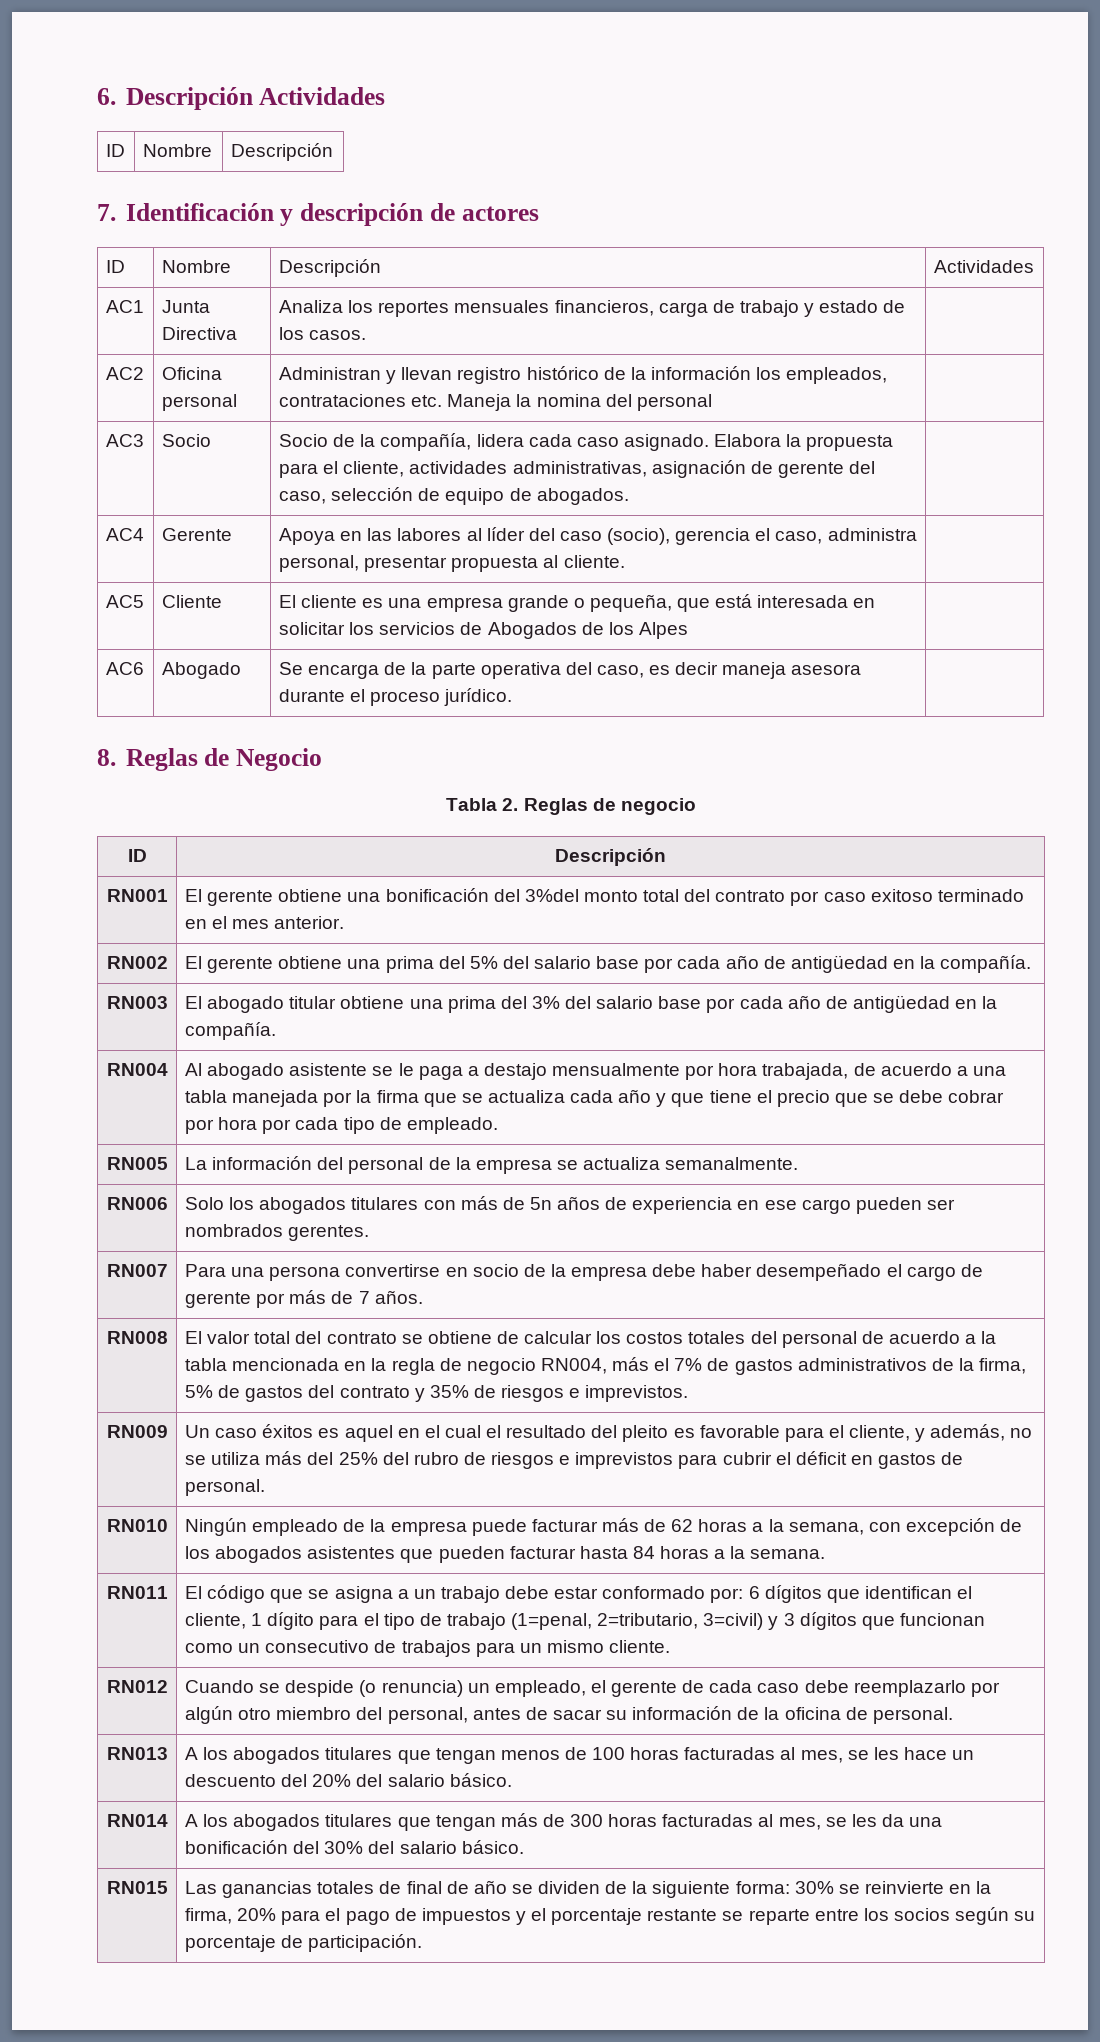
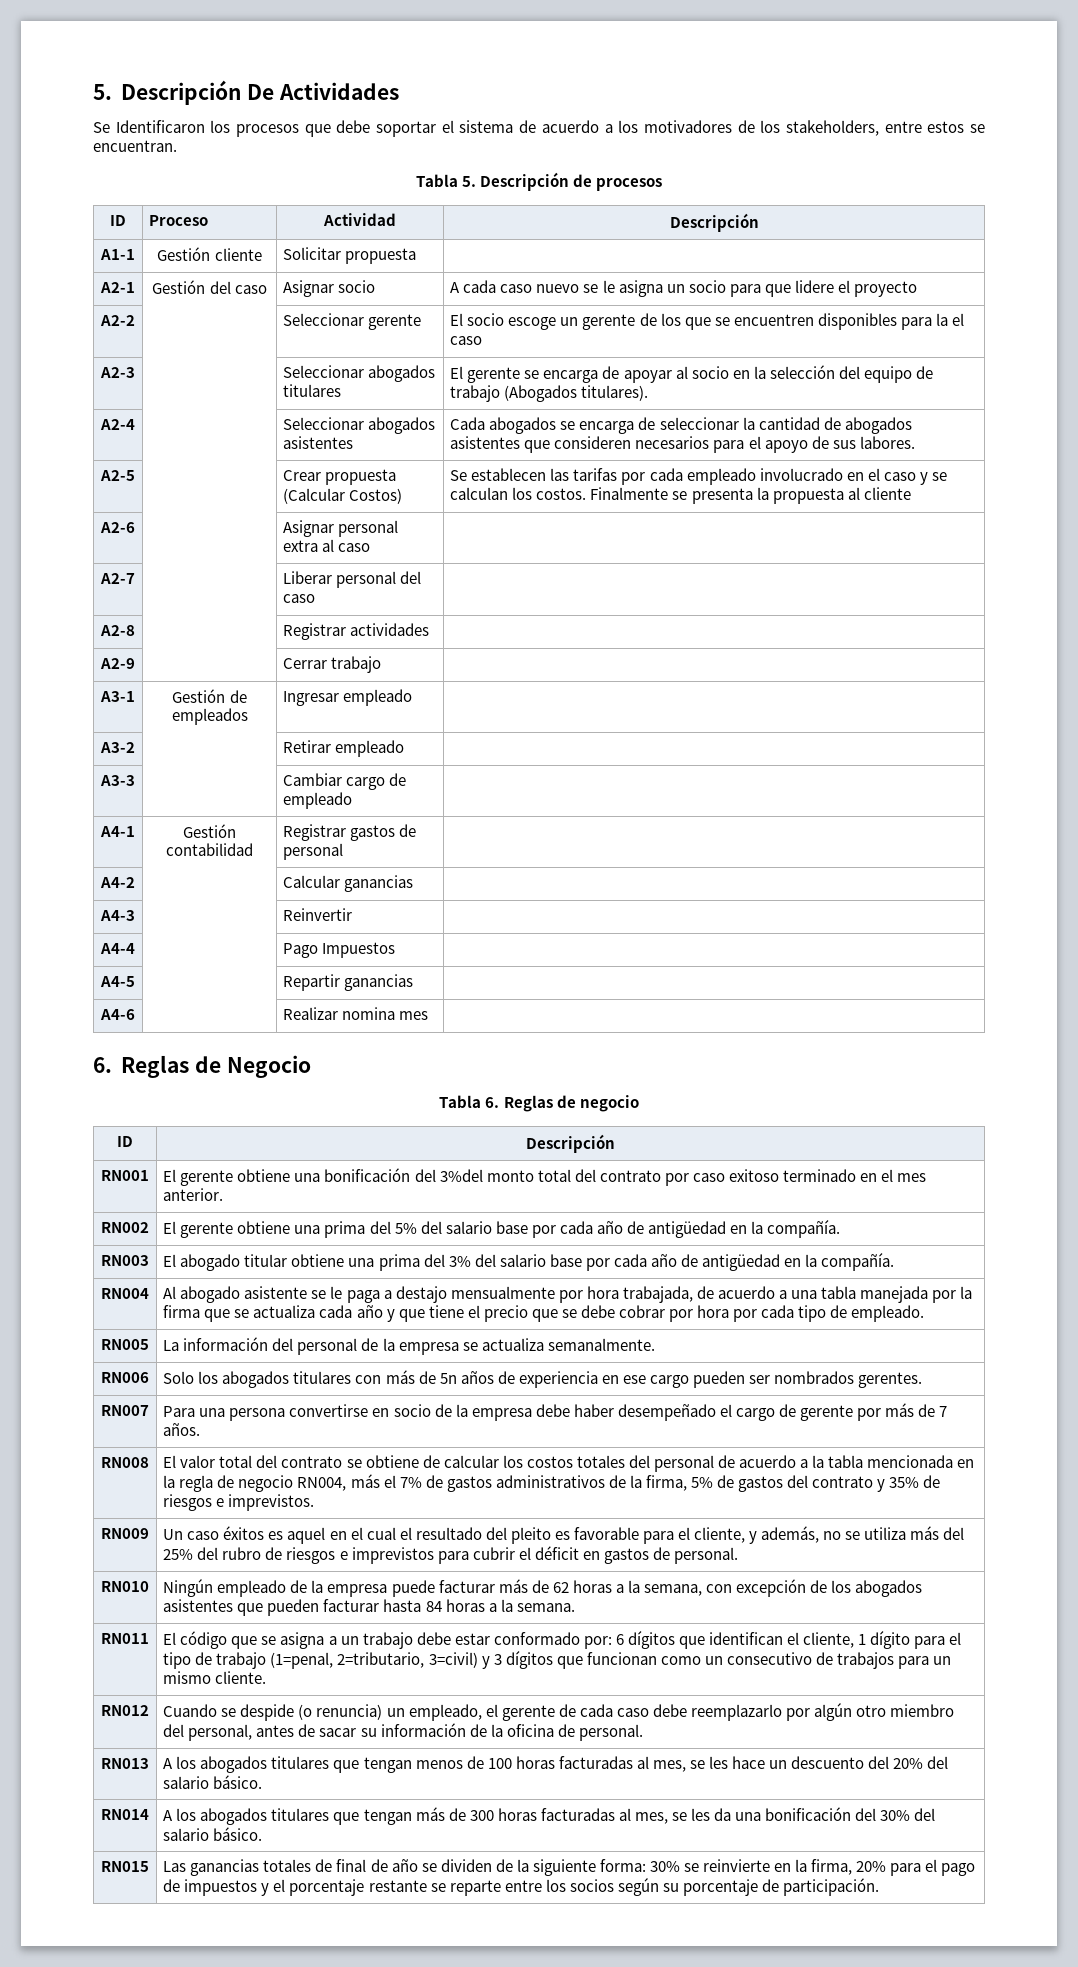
[97,87,386,110] [105,144,125,157] [142,144,212,157] [230,143,333,161] [97,203,540,226] [105,260,125,273] [161,260,231,273] [278,259,381,277] [933,260,1034,273] [105,300,144,313] [161,300,210,313] [161,327,237,340] [278,300,906,317] [278,327,367,340] [105,367,144,380] [161,367,222,380] [161,394,237,411] [278,366,888,384] [278,394,712,411] [105,434,144,447] [161,434,211,447] [278,433,894,451] [278,460,876,478] [278,487,629,505] [105,528,144,541] [161,528,232,541] [278,527,917,545] [278,555,625,572] [105,595,144,608] [161,595,222,608] [278,594,876,612] [278,622,688,639] [105,662,144,675] [161,662,241,679] [278,662,862,679] [278,688,513,706] [97,749,116,766] 6. Descripción Actividades // ID | Nombre | Descripción // 7. Identificación y descripción de actores // ID | Nombre | Descripción | Actividades // AC1 | Junta Directiva | Analiza los reportes mensuales financieros, carga de trabajo y estado de los casos. | // AC2 | Oficina personal | Administran y llevan registro histórico de la información los empleados, contrataciones etc. Maneja la nomina del personal | // AC3 | Socio | Socio de la compañía, lidera cada caso asignado. Elabora la propuesta para el cliente, actividades administrativas, asignación de gerente del caso, selección de equipo de abogados. | // AC4 | Gerente | Apoya en las labores al líder del caso (socio), gerencia el caso, administra personal, presentar propuesta al cliente. | // AC5 | Cliente | El cliente es una empresa grande o pequeña, que está interesada en solicitar los servicios de Abogados de los Alpes | // AC6 | Abogado | Se encarga de la parte operativa del caso, es decir maneja asesora durante el proceso jurídico. | // 8. -> [93,80,399,105] [93,120,986,137] [93,140,177,152] [415,172,663,191] [110,215,126,226] [149,215,209,226] [323,213,396,226] [669,213,759,232] [100,249,135,260] [157,247,262,261] [283,247,417,264] [100,282,135,293] [152,280,267,294] [283,280,376,297] [450,280,917,297] [100,315,135,326] [283,313,422,330] [450,313,964,330] [450,336,483,345] [100,367,135,378] [283,365,436,382] [283,384,342,397] [450,365,933,383] [450,385,649,402] [100,419,135,430] [283,417,436,434] [283,436,354,449] [450,417,912,434] [450,436,915,453] [100,470,135,481] [283,469,397,485] [283,488,403,504] [450,468,947,485] [450,487,911,504] [100,522,135,533] [283,520,399,537] [283,539,371,552] [100,573,135,584] [283,571,422,588] [283,594,316,603] [100,625,135,636] [283,623,430,640] [100,658,135,669] [283,656,382,673] [100,691,135,702] [172,689,247,703] [171,708,248,725] [283,689,413,706] [100,742,135,753] [283,740,405,757] [100,775,135,786] [283,773,407,790] [283,792,353,809] [100,826,135,837] [183,824,236,838] [166,843,253,856] [283,824,417,841] [283,843,344,860] [100,877,135,888] [283,875,414,892] [100,910,135,921] [283,908,353,921] [100,943,135,954] [283,942,396,958] [100,976,135,987] [283,974,414,991] [100,1009,135,1020] [283,1007,429,1020] [93,1057,112,1073] 5. Descripción De Actividades // Se Identificaron los procesos que debe soportar el sistema de acuerdo a los motivadores de los stakeholders, entre estos se encuentran. // Tabla 5. Descripción de procesos // ID | Proceso | Actividad | Descripción // A1-1 | Gestión cliente | Solicitar propuesta | // A2-1 | Gestión del caso | Asignar socio | A cada caso nuevo se le asigna un socio para que lidere el proyecto // A2-2 | | Seleccionar gerente | El socio escoge un gerente de los que se encuentren disponibles para la el caso // A2-3 | | Seleccionar abogados titulares | El gerente se encarga de apoyar al socio en la selección del equipo de trabajo (Abogados titulares). // A2-4 | | Seleccionar abogados asistentes | Cada abogados se encarga de seleccionar la cantidad de abogados asistentes que consideren necesarios para el apoyo de sus labores. // A2-5 | | Crear propuesta (Calcular Costos) | Se establecen las tarifas por cada empleado involucrado en el caso y se calculan los costos. Finalmente se presenta la propuesta al cliente // A2-6 | | Asignar personal extra al caso | // A2-7 | | Liberar personal del caso | // A2-8 | | Registrar actividades | // A2-9 | | Cerrar trabajo | // A3-1 | Gestión de empleados | Ingresar empleado | // A3-2 | | Retirar empleado | // A3-3 | | Cambiar cargo de empleado | // A4-1 | Gestión contabilidad | Registrar gastos de personal | // A4-2 | | Calcular ganancias | // A4-3 | | Reinvertir | // A4-4 | | Pago Impuestos | // A4-5 | | Repartir ganancias | // A4-6 | | Realizar nomina mes | // 6.
[502,798,519,811] 2. -> [485,1097,500,1108] 6.

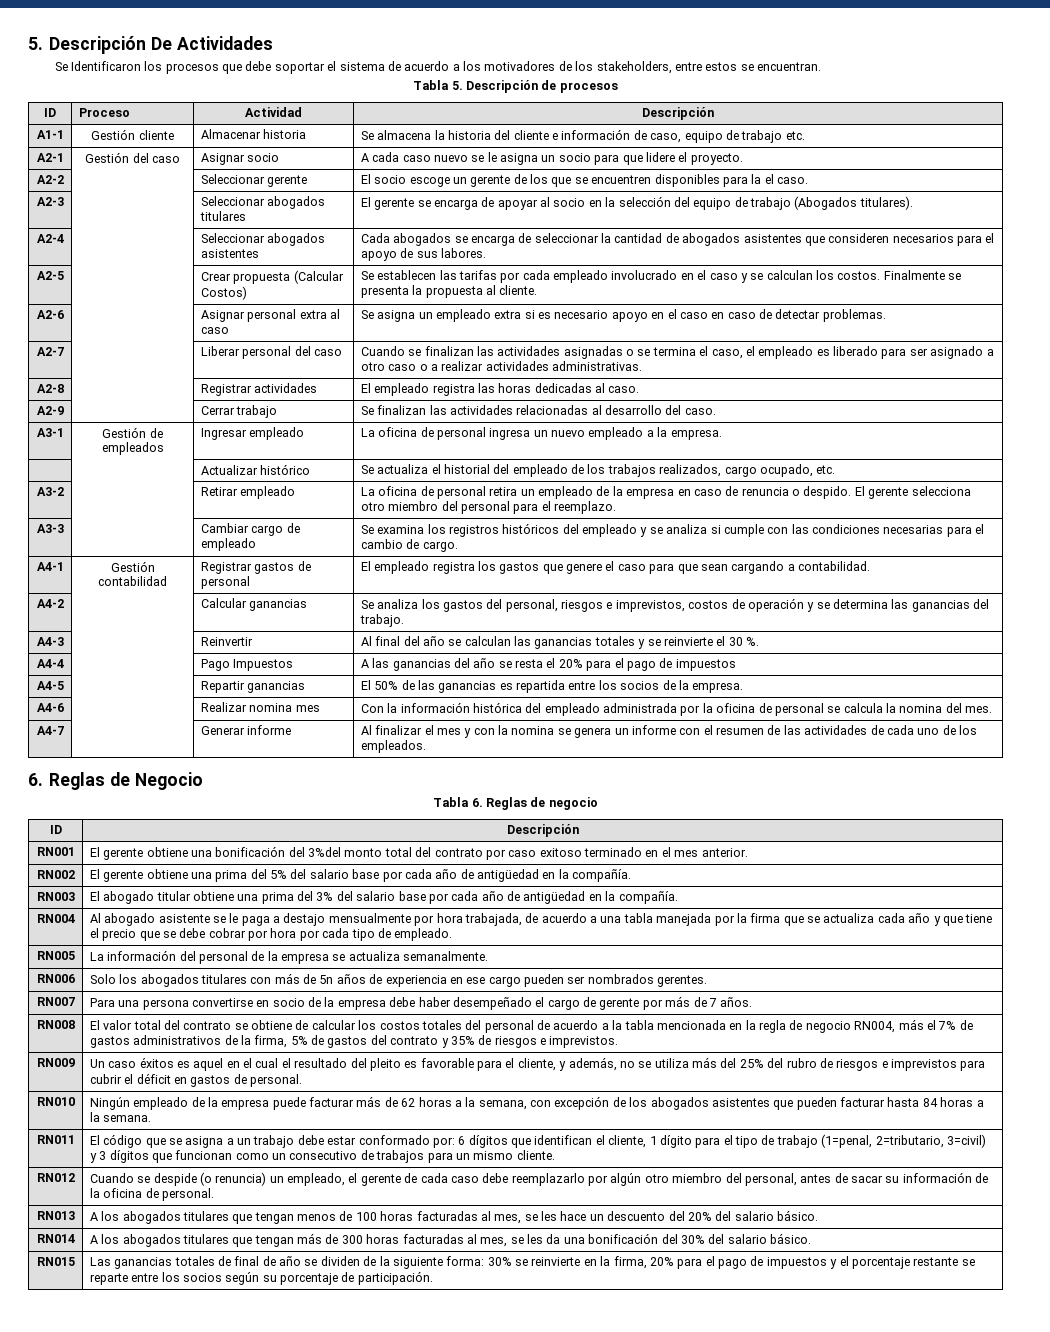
[283,247,417,264] Solicitar propuesta | -> [200,129,307,139] [360,129,805,143] Almacenar historia | Se almacena la historia del cliente e información de caso, equipo de trabajo etc.
[853,281,917,297] proyecto -> [690,153,743,165] proyecto.
[450,336,483,345] caso -> [777,177,809,184] caso.
[863,487,911,500] cliente -> [499,285,538,295] cliente.
(371, 547) none -> [360,309,886,322] Se asigna un empleado extra si es necesario apoyo en el caso en caso de detectar problemas.
[100,625,135,636] [283,623,430,640] [100,658,135,669] [283,656,382,673] // A2-8 | | Registrar actividades | // A2-9 | | Cerrar trabajo | -> [360,346,994,359] [360,361,643,371] [36,384,64,393] [200,383,318,396] [360,383,640,396] [36,406,64,415] [200,405,278,418] [360,405,716,415] Cuando se finalizan las actividades asignadas o se termina el caso, el empleado es liberado para ser asignado a otro caso o a realizar actividades administrativas. // A2-8 | | Registrar actividades | El empleado registra las horas dedicadas al caso. // A2-9 | | Cerrar trabajo | Se finalizan las actividades relacionadas al desarrollo del caso.
[100,742,135,753] [283,740,405,757] // A3-2 | | Retirar empleado | -> [360,427,722,440] [200,464,311,475] [360,464,836,477] [36,487,64,496] [200,486,296,499] [360,486,971,499] [360,501,617,514] La oficina de personal ingresa un nuevo empleado a la empresa. // | | Actualizar histórico | Se actualiza el historial del empleado de los trabajos realizados, cargo ocupado, etc. // A3-2 | | Retirar empleado | La oficina de personal retira un empleado de la empresa en caso de renuncia o despido. El gerente selecciona otro miembro del personal para el reemplazo.
(353, 800) none -> [360,523,985,537] [360,539,458,552] Se examina los registros históricos del empleado y se analiza si cumple con las condiciones necesarias para el cambio de cargo.
[100,877,135,888] [283,875,414,892] [100,910,135,921] [283,908,353,921] [100,943,135,954] [283,942,396,958] [100,976,135,987] [283,974,414,991] [100,1009,135,1020] [283,1007,429,1020] // A4-2 | | Calcular ganancias | // A4-3 | | Reinvertir | // A4-4 | | Pago Impuestos | // A4-5 | | Repartir ganancias | // A4-6 | | Realizar nomina mes | -> [360,561,871,574] [36,599,64,608] [200,598,308,611] [360,598,990,612] [359,614,404,627] [36,637,64,646] [200,637,253,646] [360,636,760,649] [36,659,64,668] [200,659,294,671] [360,658,736,671] [36,681,64,690] [200,681,306,693] [360,680,744,693] [36,703,64,712] [200,702,320,712] [360,702,993,716] [36,726,64,735] [200,725,292,735] [360,725,978,738] [360,740,426,753] El empleado registra los gastos que genere el caso para que sean cargando a contabilidad. // A4-2 | | Calcular ganancias | Se analiza los gastos del personal, riesgos e imprevistos, costos de operación y se determina las ganancias del trabajo. // A4-3 | | Reinvertir | Al final del año se calculan las ganancias totales y se reinvierte el 30 %. // A4-4 | | Pago Impuestos | A las ganancias del año se resta el 20% para el pago de impuestos // A4-5 | | Repartir ganancias | El 50% de las ganancias es repartida entre los socios de la empresa. // A4-6 | | Realizar nomina mes | Con la información histórica del empleado administrada por la oficina de personal se calcula la nomina del mes. // A4-7 | | Generar informe | Al finalizar el mes y con la nomina se genera un informe con el resumen de las actividades de cada uno de los empleados.

